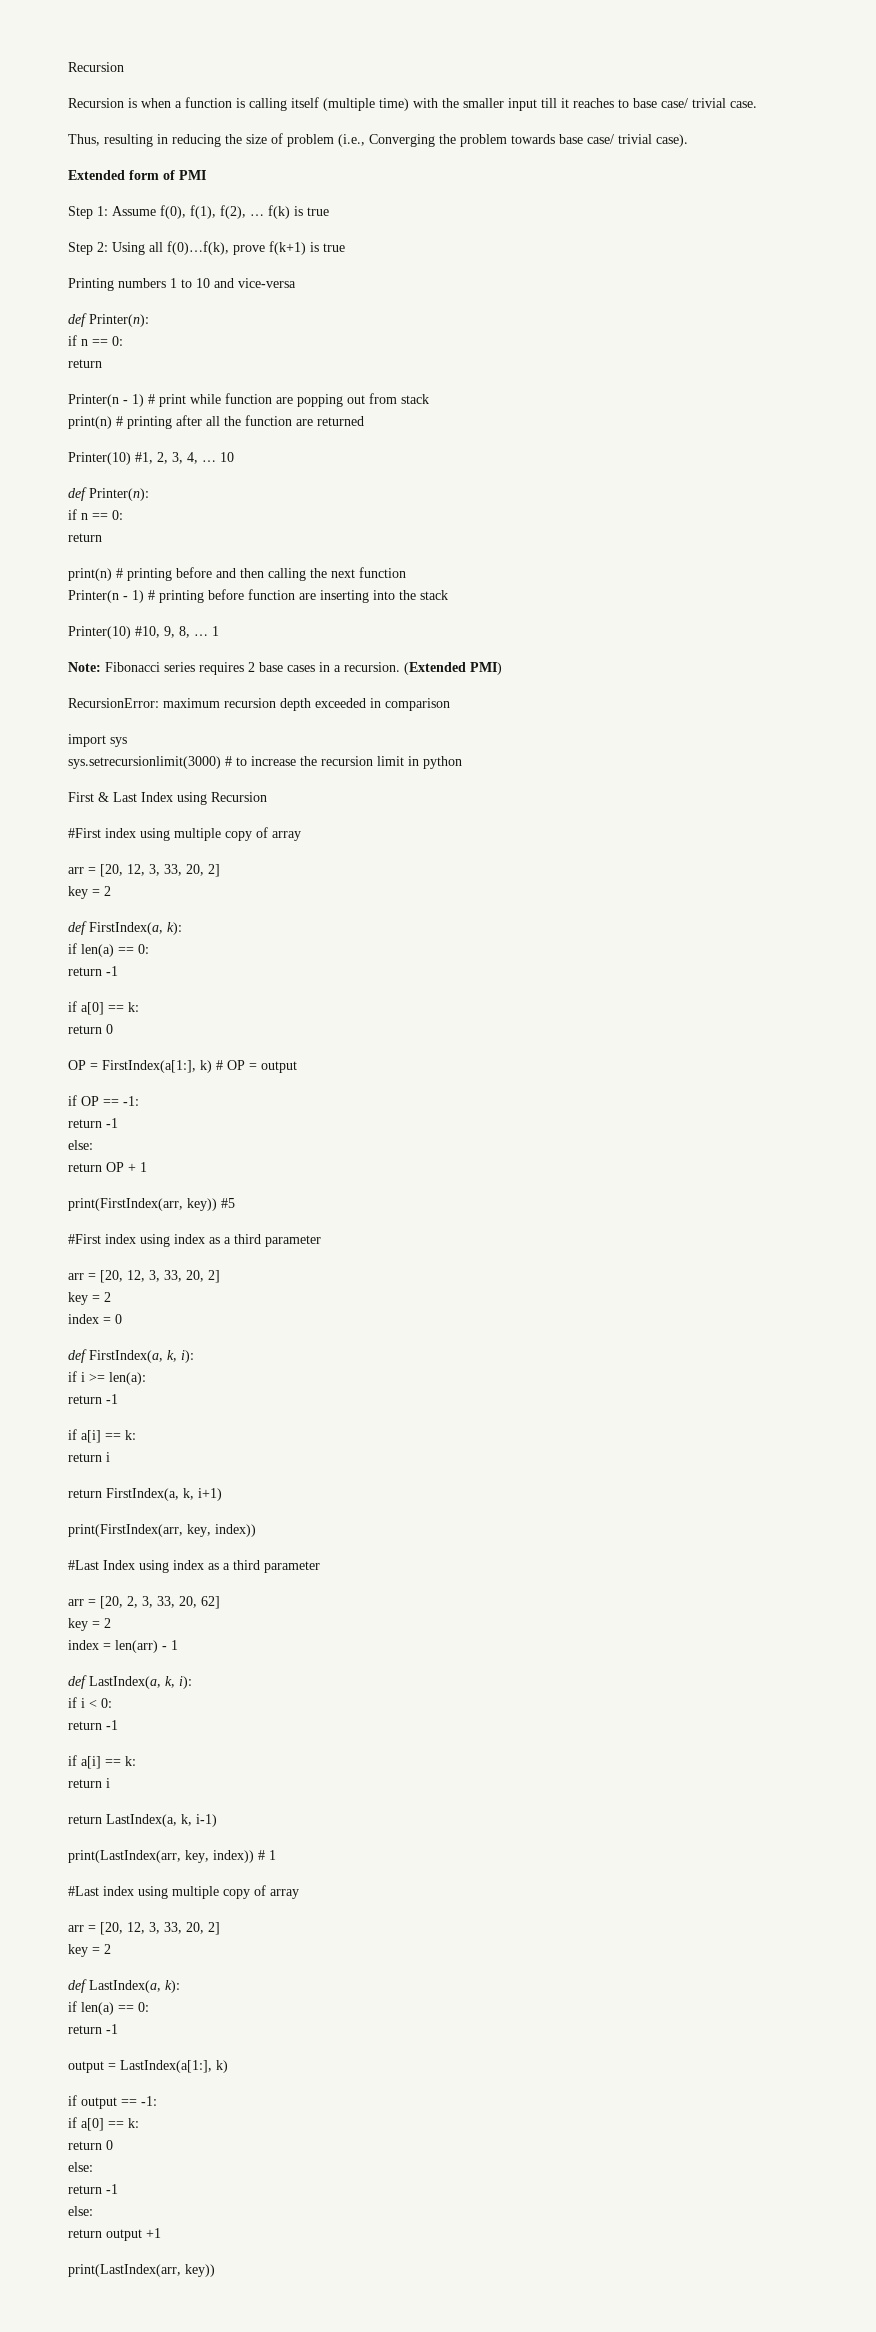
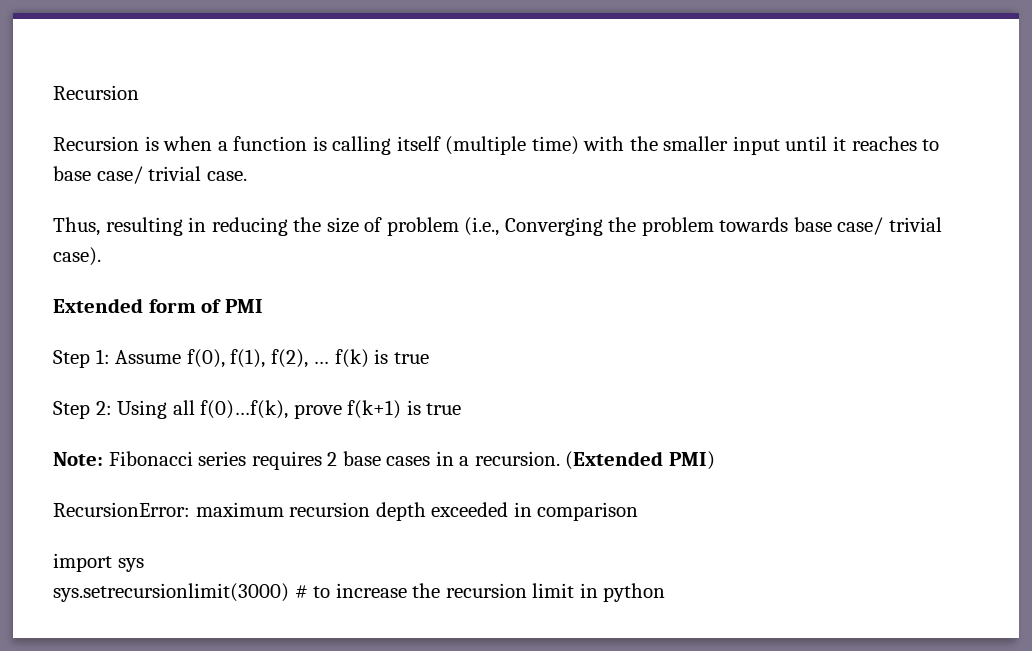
[541,98,557,108] till -> [785,136,828,151] until
[68,278,296,291] [68,313,149,327] [68,335,123,346] [68,359,102,368] [68,393,429,407] [68,415,364,429] [68,452,234,465] [68,487,149,501] [68,509,123,520] [68,533,102,542] [68,567,406,581] [68,589,448,603] [68,626,219,639] // Printing numbers 1 to 10 and vice-versa // def Printer(n): // if n == 0: // return // Printer(n - 1) # print while function are popping out from stack // print(n) # printing after all the function are returned // Printer(10) #1, 2, 3, 4, … 10 // def Printer(n): // if n == 0: // return // print(n) # printing before and then calling the next function // Printer(n - 1) # printing before function are inserting into the stack // Printer(10) #10, 9, 8, … 1 -> (462, 409) none
[68,792,267,805] [68,827,301,841] [68,864,220,877] [68,886,111,899] [68,921,182,935] [68,943,149,957] [68,966,118,976] [68,1001,139,1015] [68,1024,113,1034] [68,1060,297,1073] [68,1095,139,1106] [68,1118,118,1128] [68,1140,93,1150] [68,1162,147,1172] [68,1198,235,1211] [68,1234,321,1247] [68,1270,220,1283] [68,1292,111,1305] [68,1314,122,1324] [68,1349,194,1363] [68,1371,146,1385] [68,1394,118,1404] [68,1429,136,1443] [68,1452,110,1462] [68,1488,222,1501] [68,1524,256,1537] [68,1560,320,1573] [68,1596,220,1609] [68,1618,111,1631] [68,1640,178,1653] [68,1675,192,1689] [68,1697,112,1708] [68,1720,118,1730] [68,1755,136,1769] [68,1778,110,1788] [68,1814,217,1827] [68,1850,276,1863] [68,1885,299,1899] [68,1922,220,1935] [68,1944,111,1957] [68,1979,180,1993] [68,2001,149,2015] [68,2024,118,2034] [68,2060,228,2073] [68,2095,157,2109] [68,2117,139,2131] [68,2140,113,2150] [68,2162,93,2172] [68,2184,118,2194] [68,2206,93,2216] [68,2228,161,2241] [68,2264,215,2277] // First & Last Index using Recursion // #First index using multiple copy of array // arr = [20, 12, 3, 33, 20, 2] // key = 2 // def FirstIndex(a, k): // if len(a) == 0: // return -1 // if a[0] == k: // return 0 // OP = FirstIndex(a[1:], k) # OP = output // if OP == -1: // return -1 // else: // return OP + 1 // print(FirstIndex(arr, key)) #5 // #First index using index as a third parameter // arr = [20, 12, 3, 33, 20, 2] // key = 2 // index = 0 // def FirstIndex(a, k, i): // if i >= len(a): // return -1 // if a[i] == k: // return i // return FirstIndex(a, k, i+1) // print(FirstIndex(arr, key, index)) // #Last Index using index as a third parameter // arr = [20, 2, 3, 33, 20, 62] // key = 2 // index = len(arr) - 1 // def LastIndex(a, k, i): // if i < 0: // return -1 // if a[i] == k: // return i // return LastIndex(a, k, i-1) // print(LastIndex(arr, key, index)) # 1 // #Last index using multiple copy of array // arr = [20, 12, 3, 33, 20, 2] // key = 2 // def LastIndex(a, k): // if len(a) == 0: // return -1 // output = LastIndex(a[1:], k) // if output == -1: // if a[0] == k: // return 0 // else: // return -1 // else: // return output +1 // print(LastIndex(arr, key)) -> (666, 592) none

